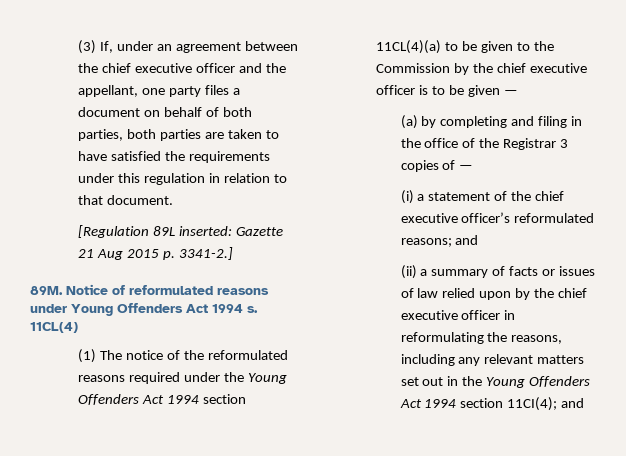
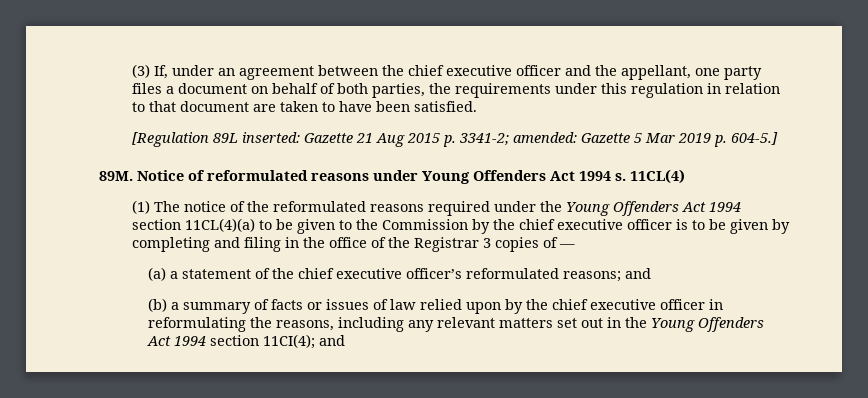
[127,129,279,141] [78,151,162,161] both parties are taken to have satisfied -> (425, 90) none
[107,195,174,205] document. -> [179,101,477,112] document are taken to have been satisfied.
[178,247,233,260] 3341-2.] -> [458,132,778,147] 3341-2; amended: Gazette 5 Mar 2019 p. 604-5.]
[503,90,518,95] [400,115,418,129] — // (a) -> (768, 226) none
[400,190,414,204] (i) -> [148,267,167,281] (a)
[400,265,417,279] (ii) -> [148,298,168,312] (b)

